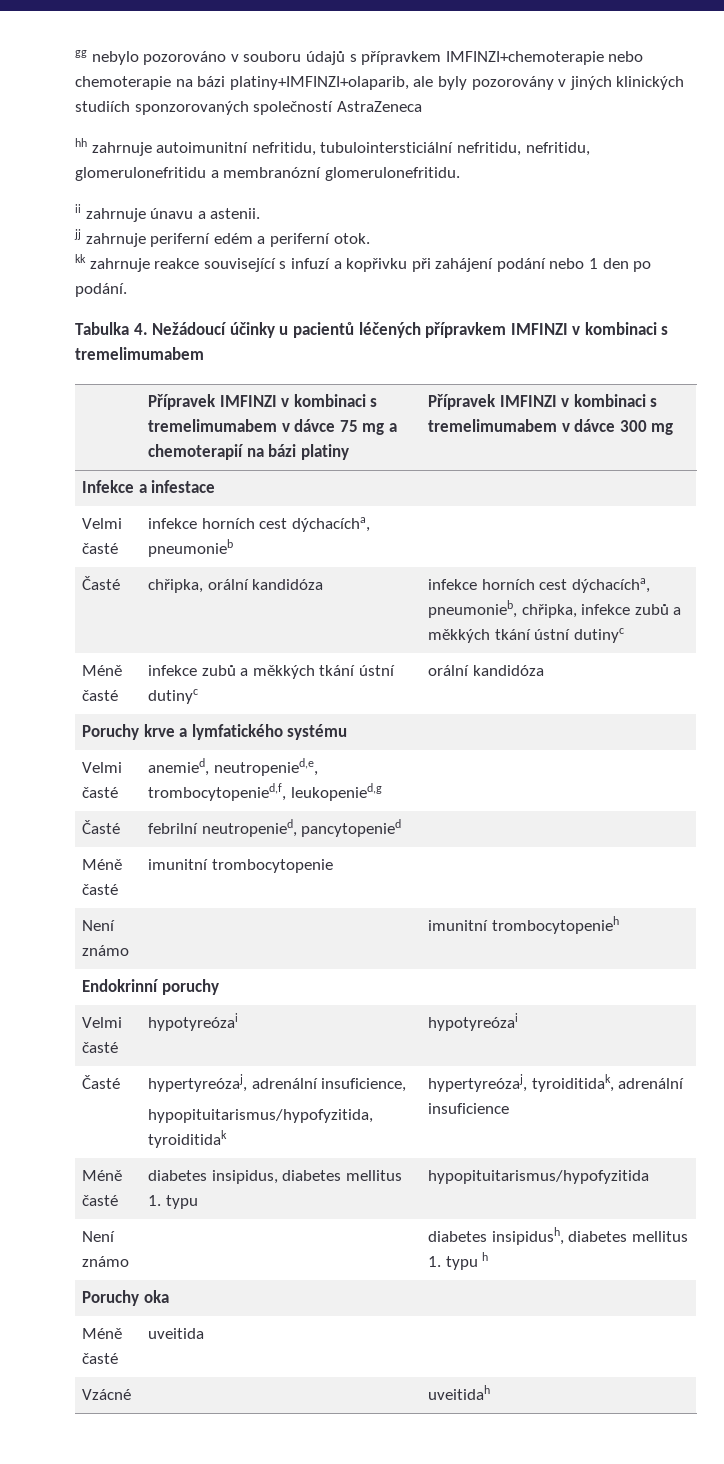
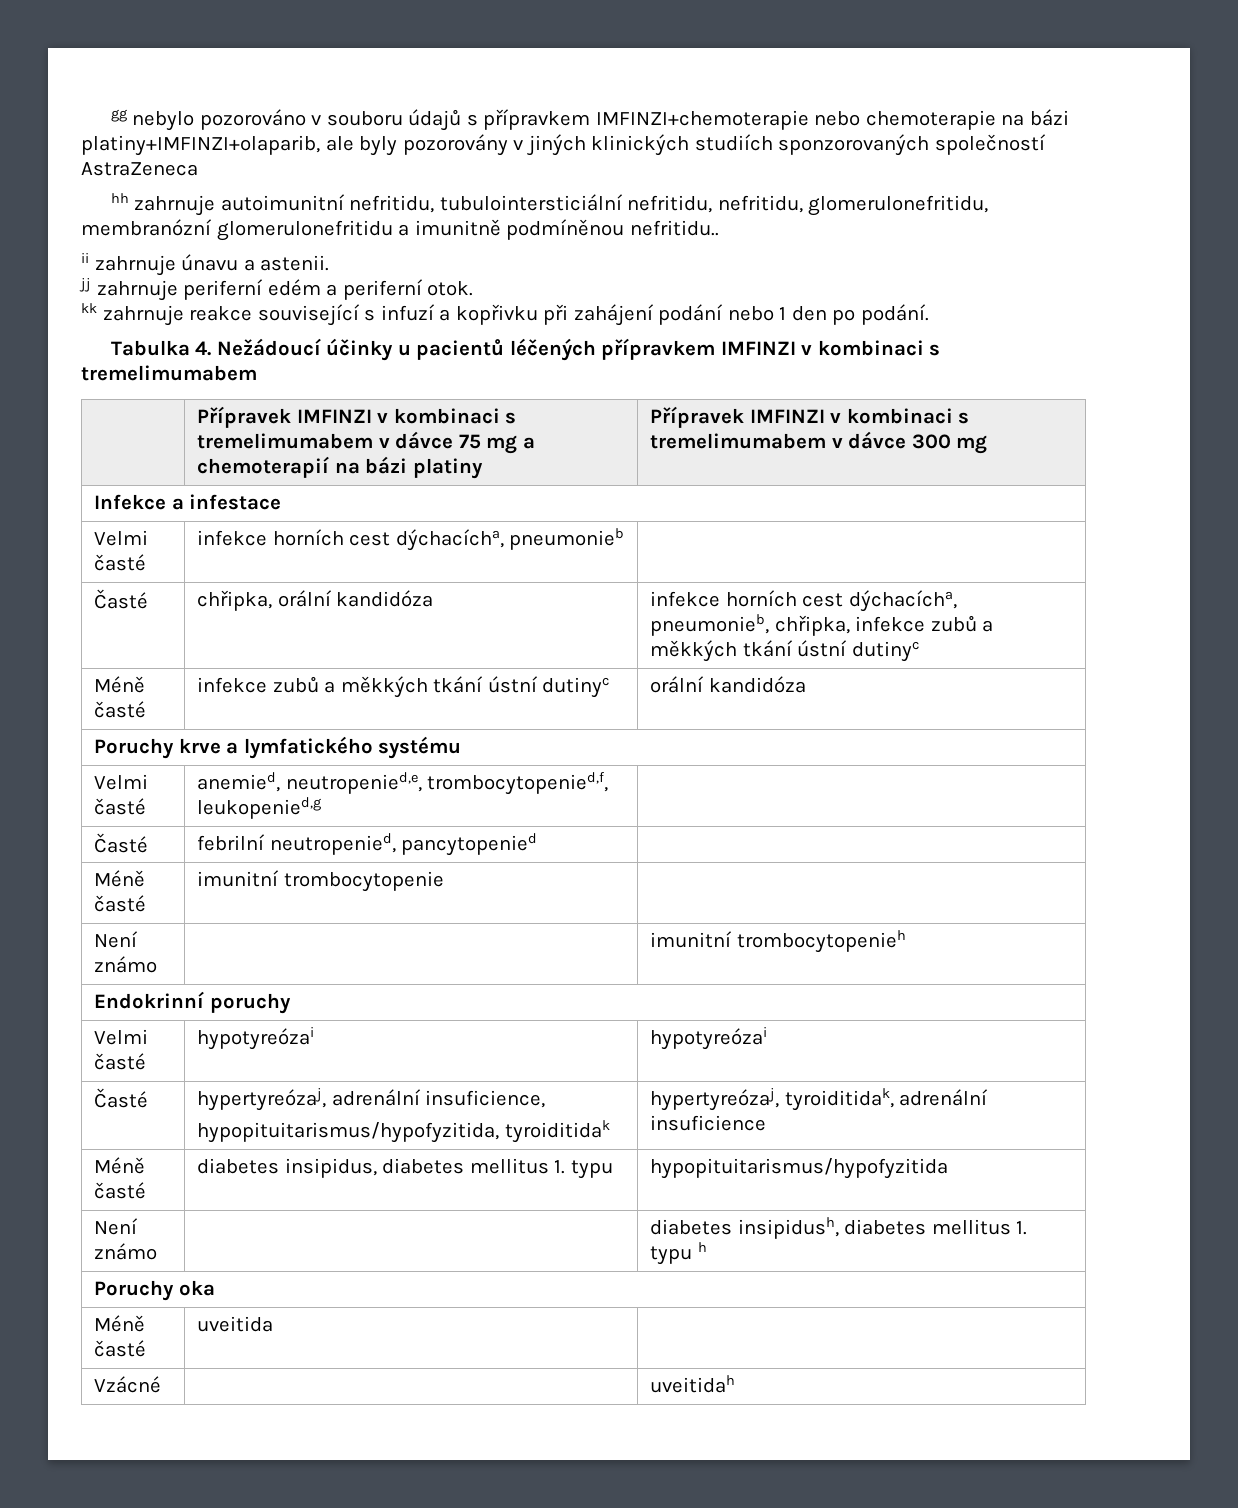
[75,167,460,181] glomerulonefritidu a membranózní glomerulonefritidu. -> [808,195,989,216] [81,219,719,241] glomerulonefritidu, membranózní glomerulonefritidu a imunitně podmíněnou nefritidu..

